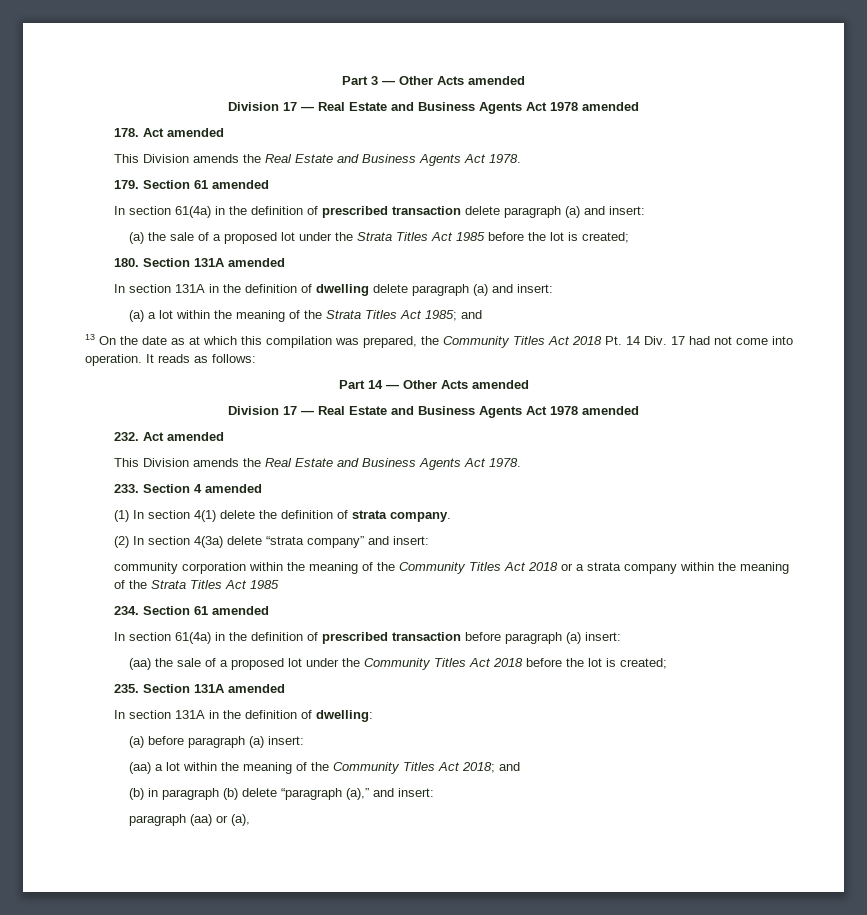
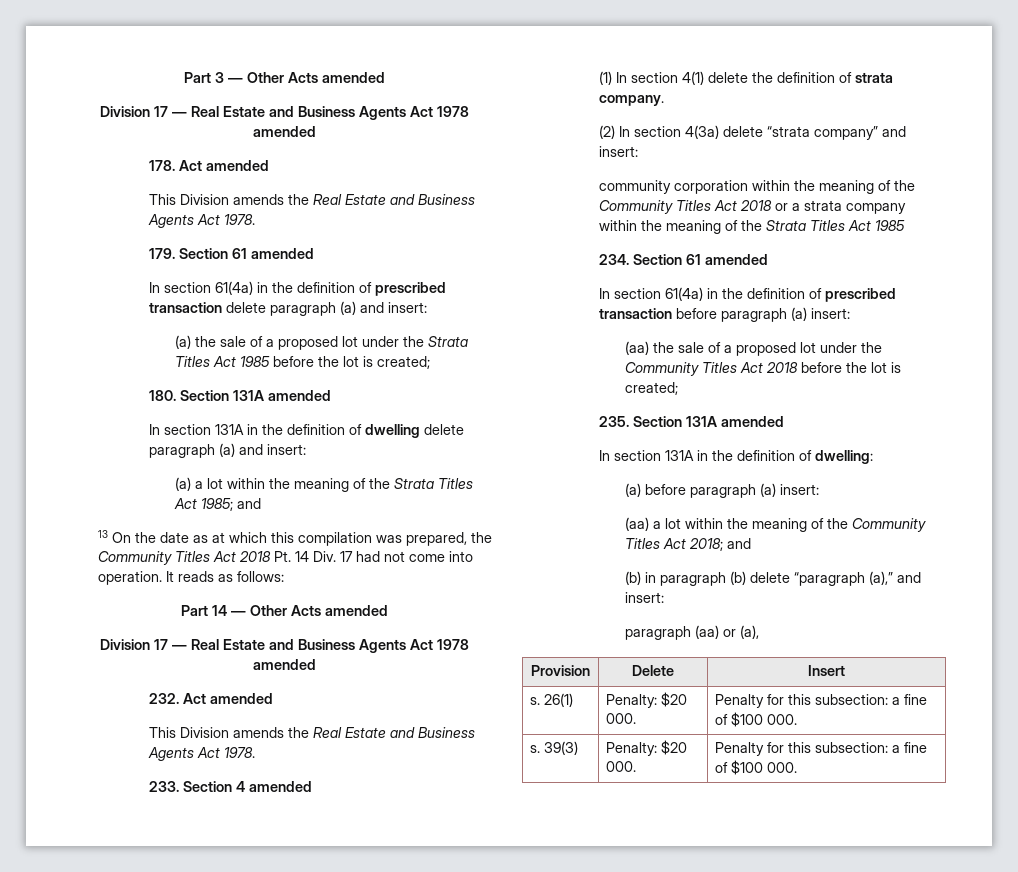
(250, 820) none -> [531,665,590,676] [632,665,674,676] [808,665,845,676] [530,693,574,707] [606,692,688,708] [606,713,637,724] [715,694,928,708] [715,712,798,727] [530,741,579,755] [606,740,688,756] [606,761,637,772] [715,742,928,756] [715,760,798,775] // Provision | Delete | Insert // s. 26(1) | Penalty: $20 000. | Penalty for this subsection: a fine of $100 000. // s. 39(3) | Penalty: $20 000. | Penalty for this subsection: a fine of $100 000.

